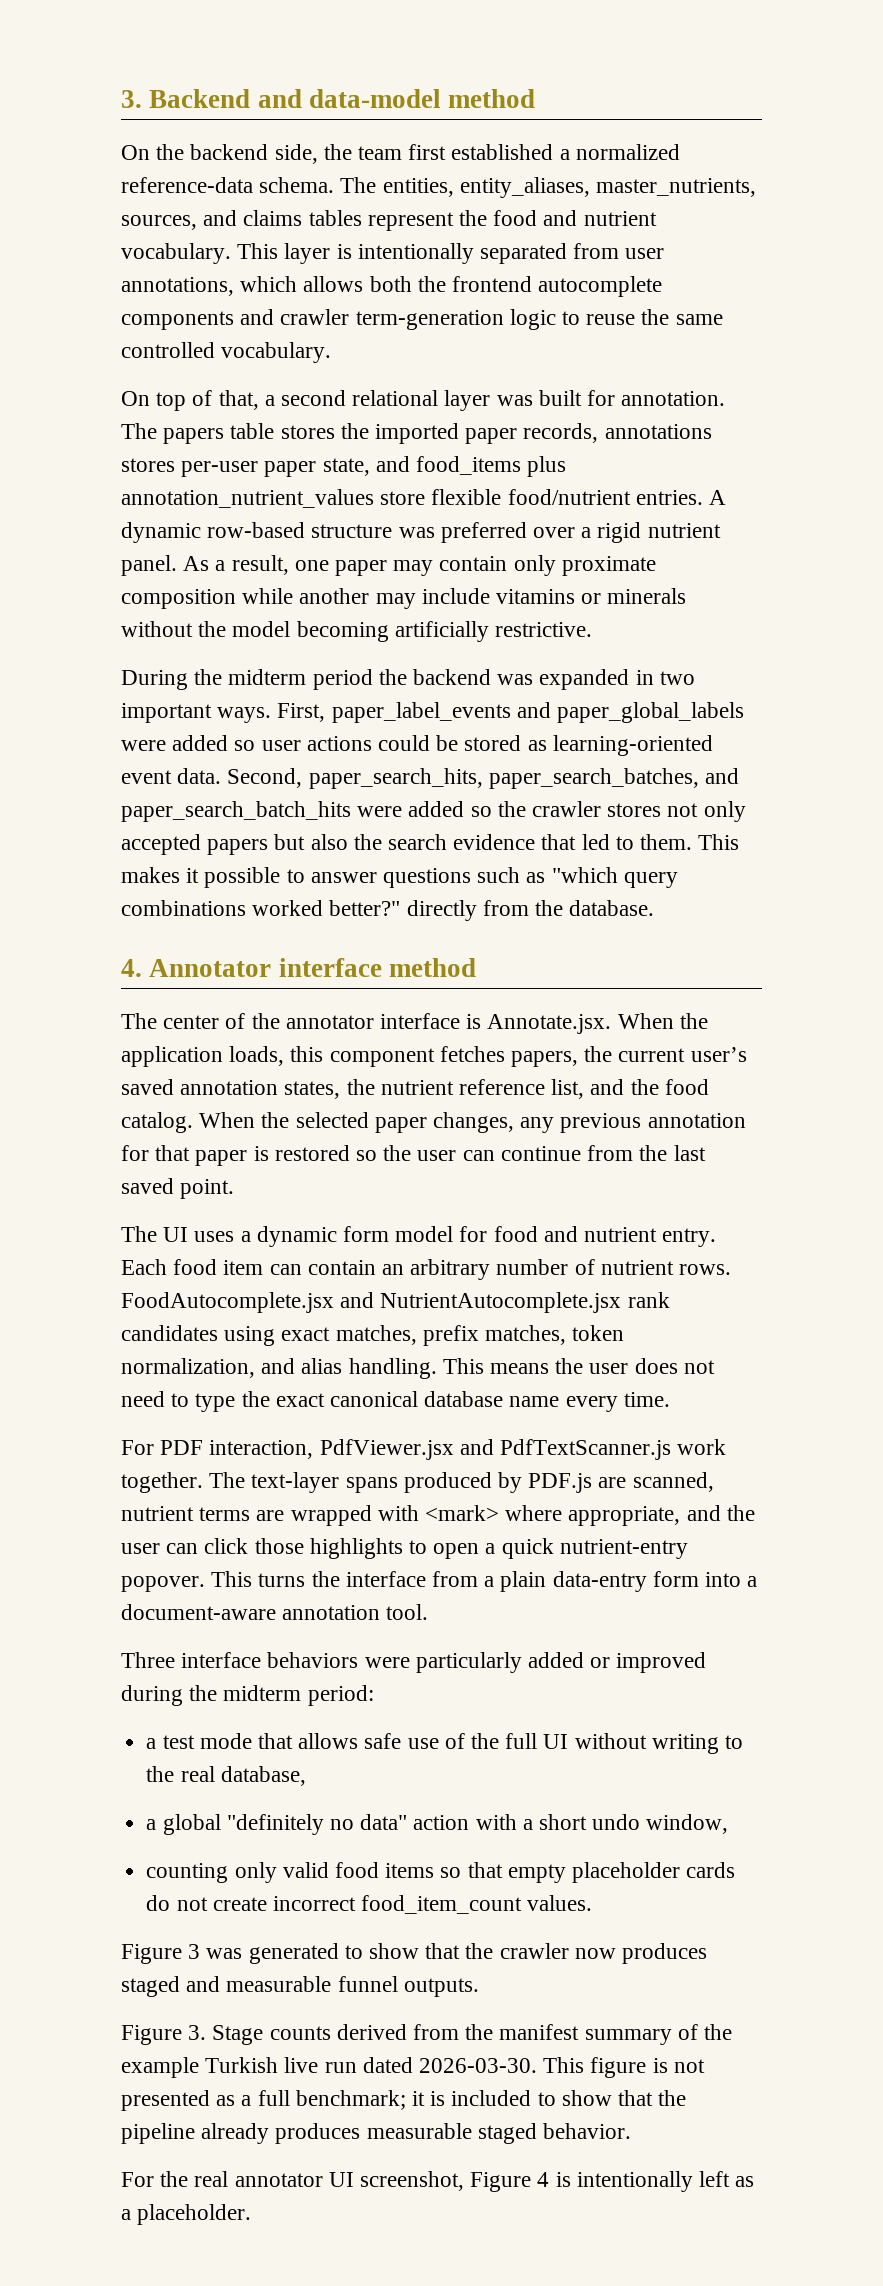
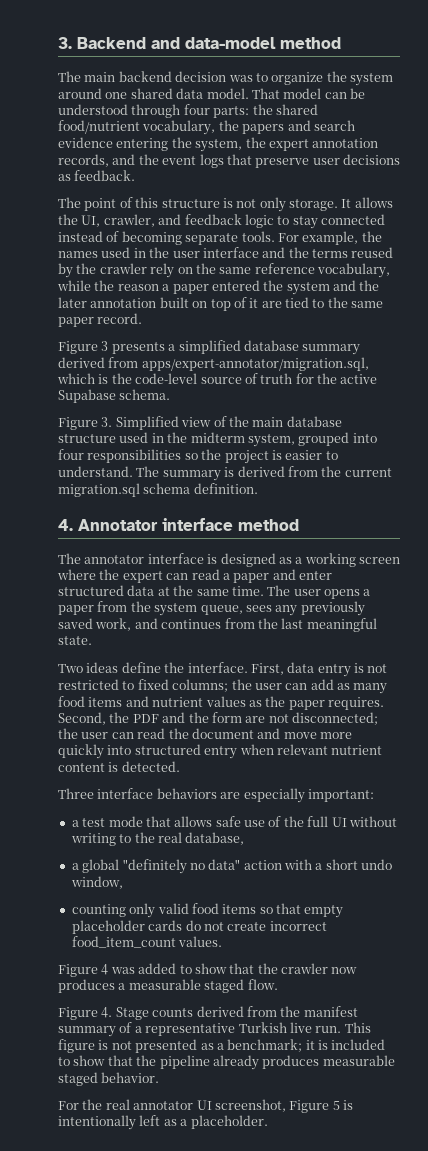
[121,144,680,164] [121,177,757,198] [121,210,657,231] [121,243,665,264] [121,276,663,297] [121,309,723,330] [121,342,332,363] [121,390,726,411] [121,423,712,444] [121,456,567,477] [121,489,727,508] [121,522,721,543] [121,555,656,576] [121,588,687,609] [121,621,593,642] [121,669,695,690] [121,702,745,723] [121,735,713,756] [121,768,740,789] [121,801,746,822] [121,834,740,855] [121,867,678,888] [121,900,655,921] On the backend side, the team first established a normalized reference-data schema. The entities, entity_aliases, master_nutrients, sources, and claims tables represent the food and nutrient vocabulary. This layer is intentionally separated from user annotations, which allows both the frontend autocomplete components and crawler term-generation logic to reuse the same controlled vocabulary. // On top of that, a second relational layer was built for annotation. The papers table stores the imported paper records, annotations stores per-user paper state, and food_items plus annotation_nutrient_values store flexible food/nutrient entries. A dynamic row-based structure was preferred over a rigid nutrient panel. As a result, one paper may contain only proximate composition while another may include vitamins or minerals without the model becoming artificially restrictive. // During the midterm period the backend was expanded in two important ways. First, paper_label_events and paper_global_labels were added so user actions could be stored as learning-oriented event data. Second, paper_search_hits, paper_search_batches, and paper_search_batch_hits were added so the crawler stores not only accepted papers but also the search evidence that led to them. This makes it possible to answer questions such as "which query combinations worked better?" directly from the database. -> [58,71,393,86] [58,88,365,99] [58,104,318,118] [58,120,355,135] [58,137,379,152] [58,154,400,168] [58,170,136,181] [58,197,393,212] [58,214,385,229] [58,231,382,245] [58,247,394,258] [58,263,390,278] [57,280,380,295] [58,297,384,311] [58,313,143,327] [58,340,361,355] [58,357,369,371] [57,373,378,384] [58,389,171,403] [58,416,342,430] [58,432,377,447] [58,449,338,464] [58,466,392,481] [58,483,258,497] The main backend decision was to organize the system around one shared data model. That model can be understood through four parts: the shared food/nutrient vocabulary, the papers and search evidence entering the system, the expert annotation records, and the event logs that preserve user decisions as feedback. // The point of this structure is not only storage. It allows the UI, crawler, and feedback logic to stay connected instead of becoming separate tools. For example, the names used in the user interface and the terms reused by the crawler rely on the same reference vocabulary, while the reason a paper entered the system and the later annotation built on top of it are tied to the same paper record. // Figure 3 presents a simplified database summary derived from apps/expert-annotator/migration.sql, which is the code-level source of truth for the active Supabase schema. // Figure 3. Simplified view of the main database structure used in the midterm system, grouped into four responsibilities so the project is easier to understand. The summary is derived from the current migration.sql schema definition.
[163,1013,708,1034] [121,1046,747,1067] [121,1079,709,1099] [121,1112,746,1133] [121,1145,706,1166] [121,1178,235,1199] [121,1226,717,1247] [121,1259,732,1280] [121,1292,670,1313] [121,1325,625,1346] [121,1358,715,1379] [121,1391,670,1412] [121,1439,727,1460] [121,1472,714,1493] [121,1505,755,1526] [121,1538,688,1559] [121,1571,758,1592] [121,1604,429,1620] [121,1652,707,1673] [121,1685,374,1706] center of the annotator interface is Annotate.jsx. When the application loads, this component fetches papers, the current user’s saved annotation states, the nutrient reference list, and the food catalog. When the selected paper changes, any previous annotation for that paper is restored so the user can continue from the last saved point. // The UI uses a dynamic form model for food and nutrient entry. Each food item can contain an arbitrary number of nutrient rows. FoodAutocomplete.jsx and NutrientAutocomplete.jsx rank candidates using exact matches, prefix matches, token normalization, and alias handling. This means the user does not need to type the exact canonical database name every time. // For PDF interaction, PdfViewer.jsx and PdfTextScanner.js work together. The text-layer spans produced by PDF.js are scanned, nutrient terms are wrapped with <mark> where appropriate, and the user can click those highlights to open a quick nutrient-entry popover. This turns the interface from a plain data-entry form into a document-aware annotation tool. // Three interface behaviors were particularly added or improved during the midterm period: -> [84,553,400,567] [57,569,332,583] [58,585,371,599] [58,601,365,616] [58,618,377,632] [58,636,92,645] [58,662,388,677] [58,679,388,694] [58,696,384,710] [58,712,378,725] [58,728,352,739] [58,744,383,759] [58,761,180,772] [58,788,374,803] annotator interface is designed as a working screen where the expert can read a paper and enter structured data at the same time. The user opens a paper from the system queue, sees any previously saved work, and continues from the last meaningful state. // Two ideas define the interface. First, data entry is not restricted to fixed columns; the user can add as many food items and nutrient values as the paper requires. Second, the PDF and the form are not disconnected; the user can read the document and move more quickly into structured entry when relevant nutrient content is detected. // Three interface behaviors are especially important:
[188,1943,339,1964] 3 was generated -> [101,963,177,975] 4 was added
[121,1976,479,1997] [121,2025,207,2045] staged and measurable funnel outputs. // Figure 3. -> [118,979,278,993] [58,1007,113,1020] a measurable staged flow. // Figure 4.
[704,2024,733,2040] [121,2057,538,2078] the example Turkish live run dated 2026-03-30. -> [134,1022,342,1036] a representative Turkish live run.
[257,2090,290,2106] full -> (224, 1046) none
[537,2172,550,2187] 4 -> [332,1101,340,1110] 5

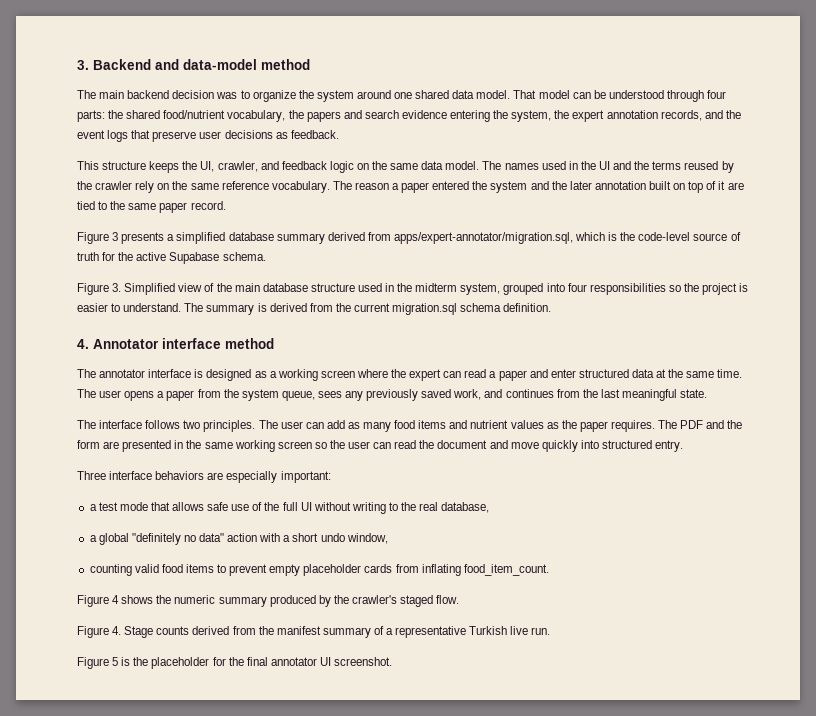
[58,197,393,212] The point of this structure is not only storage. It allows -> [77,161,180,173] This structure keeps
[277,214,385,229] [58,231,382,245] to stay connected instead of becoming separate tools. For example, the -> [356,161,502,170] on the same data model. The
[172,247,259,258] user interface -> [598,161,610,170] UI
[317,263,390,278] [57,280,115,291] vocabulary, while the -> [271,181,352,193] vocabulary. The
[58,662,388,677] [58,679,252,692] Two ideas define the interface. First, data entry is not restricted to fixed columns; the -> [77,420,278,432] The interface follows two principles. The
[58,712,130,725] Second, the -> [658,420,678,429] The
[268,712,378,725] not disconnected; -> [122,440,327,452] presented in the same working screen so
[320,732,352,739] more -> (539, 445) none
[204,744,383,759] [58,761,180,772] entry when relevant nutrient content is detected. -> [655,440,684,452] entry.
[129,903,156,918] only -> (132, 570) none
[259,903,301,914] so that -> [217,564,268,576] to prevent
[185,920,327,931] [71,936,223,948] [58,963,358,977] [58,979,201,993] do not create incorrect food_item_count values. // Figure 4 was added to show that the crawler now produces a measurable -> [395,564,549,576] [77,595,397,607] from inflating food_item_count. // Figure 4 shows the numeric summary produced by the crawler's
[344,1022,371,1033] [58,1039,386,1053] [58,1055,395,1070] [58,1072,160,1086] [58,1099,353,1113] [58,1115,268,1130] This figure is not presented as a benchmark; it is included to show that the pipeline already produces measurable staged behavior. // For the real annotator UI screenshot, Figure 5 is intentionally left as a placeholder. -> [77,657,393,669] // Figure 5 is the placeholder for the final annotator UI screenshot.

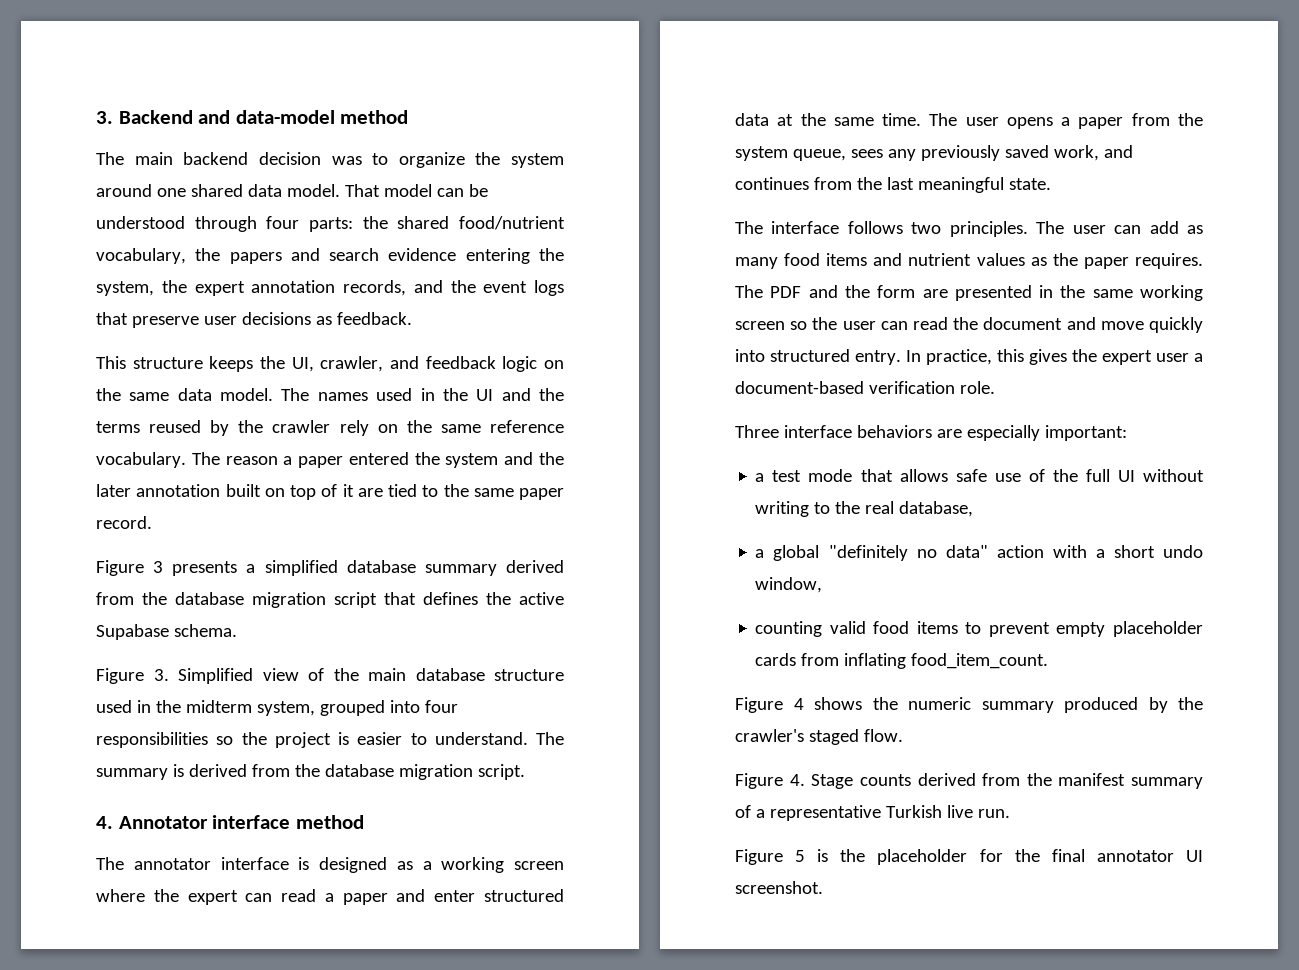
[393,232,741,244] [77,252,116,261] apps/expert-annotator/migration.sql, which is the code-level source of truth for -> [142,592,478,608] the database migration script that defines
[353,303,552,315] current migration.sql schema definition. -> [324,764,525,780] database migration script.
(684, 446) none -> [906,349,1203,365] [735,381,995,394] In practice, this gives the expert user a document-based verification role.

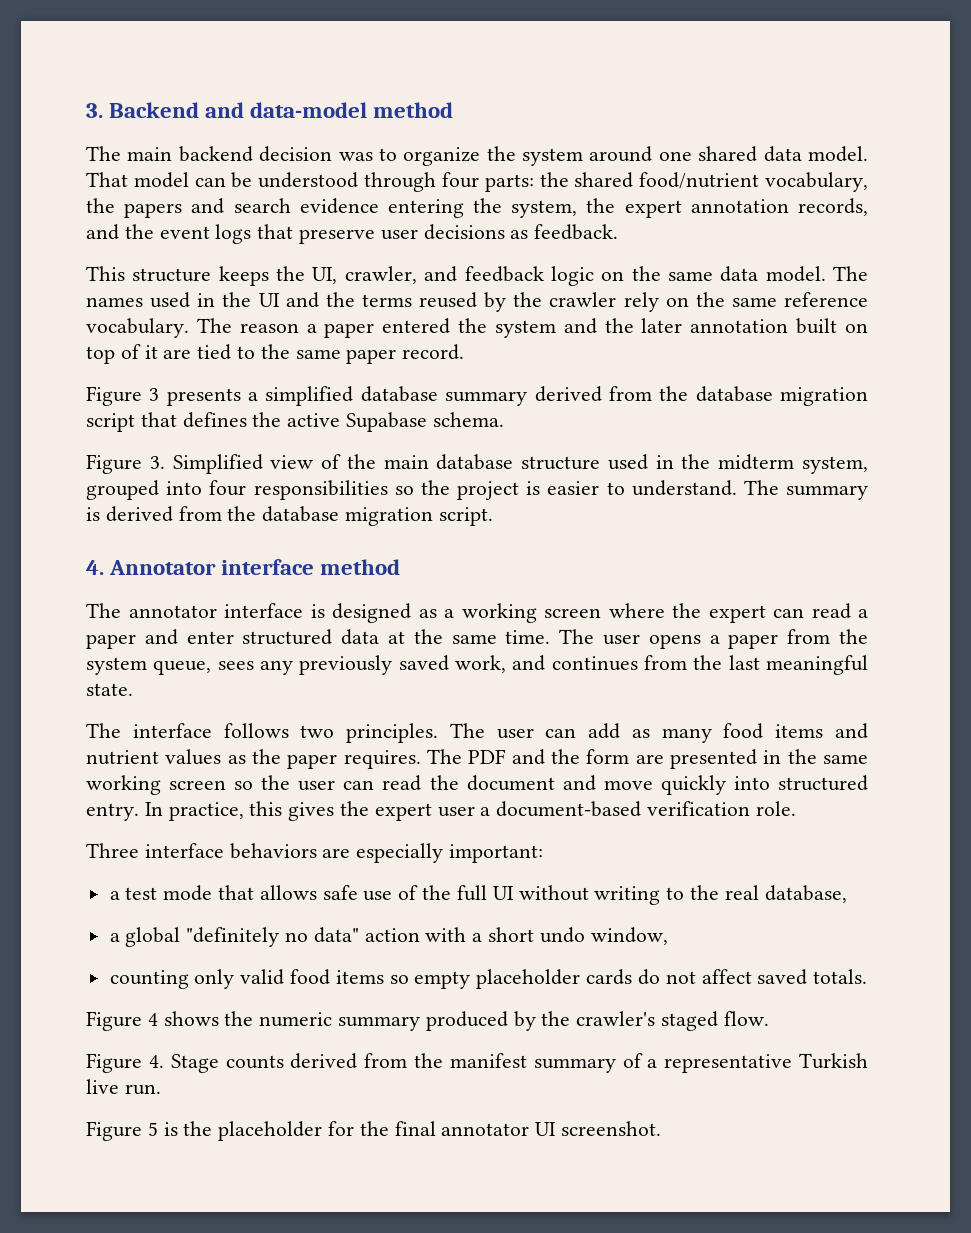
(823, 629) none -> [194,969,235,989] only
[965,622,1050,637] to prevent -> [389,975,409,984] so
[801,653,1049,669] from inflating food_item_count. -> [637,969,868,985] do not affect saved totals.

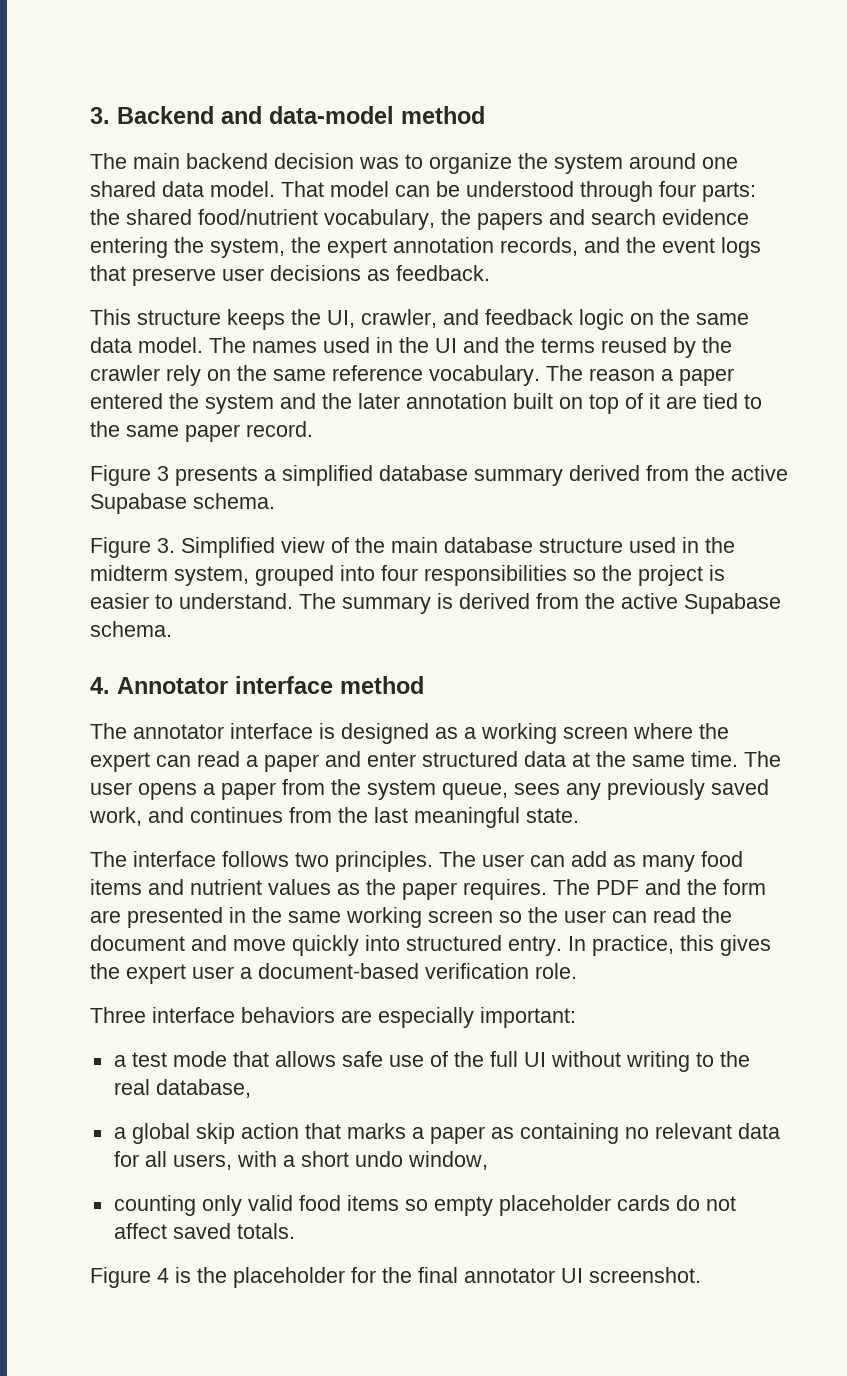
[695,386,869,406] [86,412,282,432] database migration script that defines the -> (725, 473) none
[262,506,493,526] database migration script. -> [621,593,781,614] [90,621,172,637] active Supabase schema.
[186,927,420,947] "definitely no data" action -> [195,1123,780,1144] [113,1151,232,1170] skip action that marks a paper as containing no relevant data for all users,
[163,1011,769,1031] [86,1053,868,1073] [86,1079,161,1095] [86,1121,158,1141] shows the numeric summary produced by the crawler's staged flow. // Figure 4. Stage counts derived from the manifest summary of a representative Turkish live run. // Figure 5 -> (169, 1275) none

